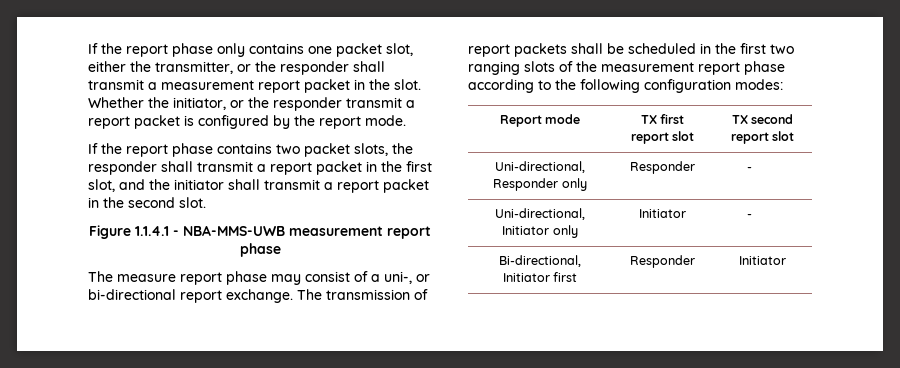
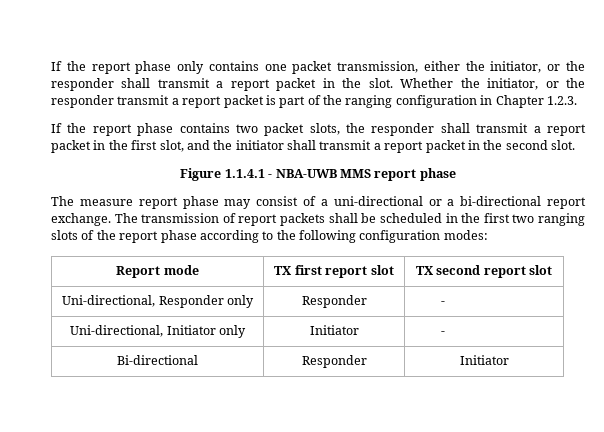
[386,43,413,56] slot, -> [337,61,419,73] transmission,
[155,61,233,74] transmitter, -> [490,61,542,73] initiator,
[161,80,254,90] measurement -> (224, 84) none
[198,115,406,129] configured by the report mode. -> [279,95,577,108] part of the ranging configuration in Chapter 1.2.3.
[183,225,383,236] NBA-MMS-UWB measurement -> [275,169,371,178] NBA-UWB MMS
[384,271,430,284] uni-, or -> [333,196,455,206] uni-directional or a
[601,62,694,72] measurement -> (116, 235) none
[499,255,581,267] [502,272,578,282] Bi-directional, Initiator first -> [117,355,198,365] Bi-directional

